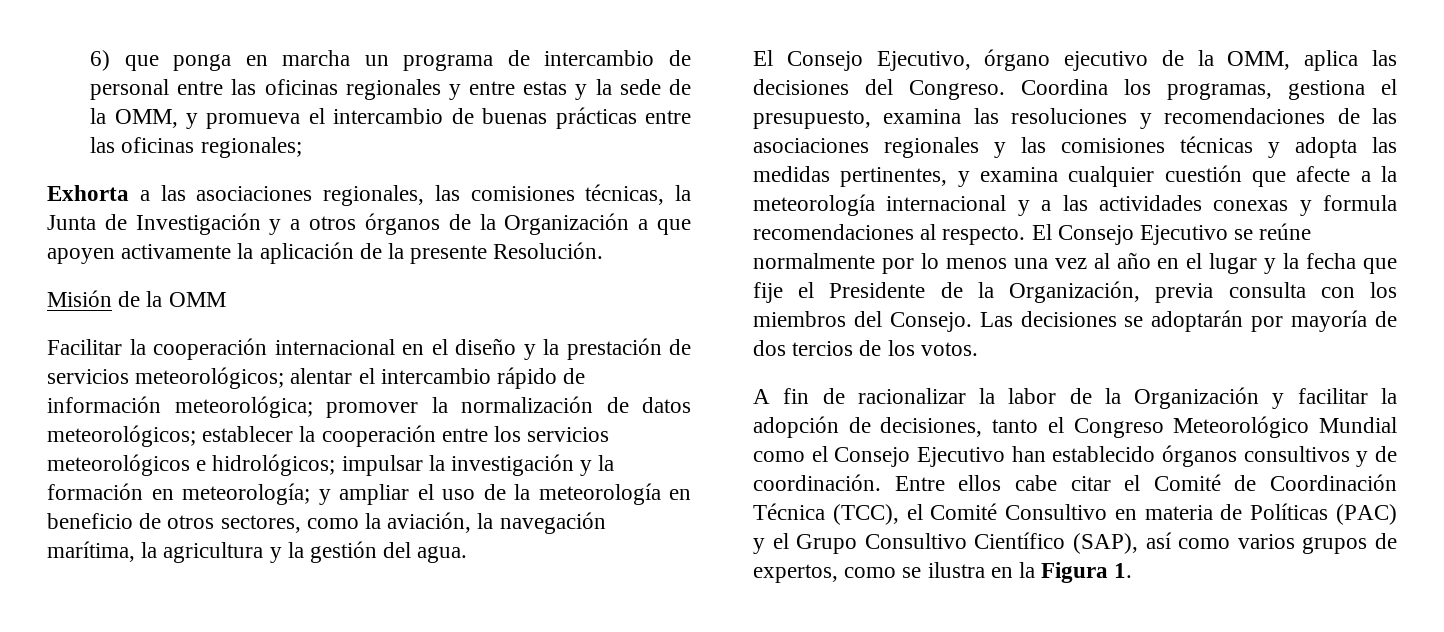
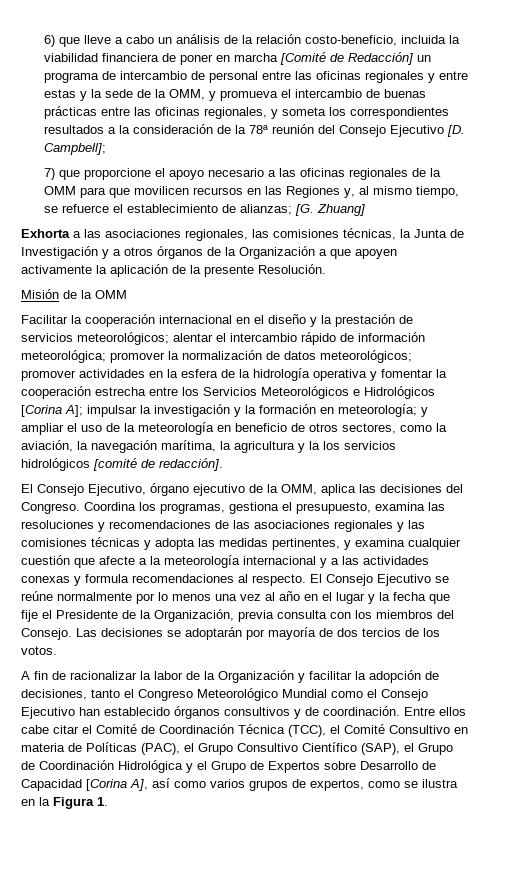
[173,50,351,71] ponga en marcha -> [83,34,460,46] [43,52,413,65] lleve a cabo un análisis de la relación costo-beneficio, incluida la viabilidad financiera de poner en marcha [Comité de Redacción]
[200,137,302,158] regionales; -> [203,107,449,119] [43,124,465,137] [43,143,106,155] [43,168,441,180] [43,186,459,198] [43,204,365,216] regionales, y someta los correspondientes resultados a la consideración de la 78ª reunión del Consejo Ejecutivo [D. Campbell]; // 7) que proporcione el apoyo necesario a las oficinas regionales de la OMM para que movilicen recursos en las Regiones y, al mismo tiempo, se refuerce el establecimiento de alianzas; [G. Zhuang]
[202,425,436,447] establecer la cooperación -> [21,368,447,381] [21,386,146,399] promover actividades en la esfera de la hidrología operativa y fomentar la cooperación estrecha
[527,427,610,442] [47,454,336,476] servicios meteorológicos e hidrológicos; -> [203,386,435,399] [21,405,83,417] Servicios Meteorológicos e Hidrológicos [Corina A];
[310,541,468,563] gestión del agua. -> [323,441,396,450] [21,458,223,471] los servicios hidrológicos [comité de redacción].
[1336,504,1397,525] [753,538,765,554] (PAC) y -> [141,743,180,755] (PAC),
(1138, 543) none -> [404,743,453,755] [21,760,436,773] [21,779,148,791] el Grupo de Coordinación Hidrológica y el Grupo de Expertos sobre Desarrollo de Capacidad [Corina A],

